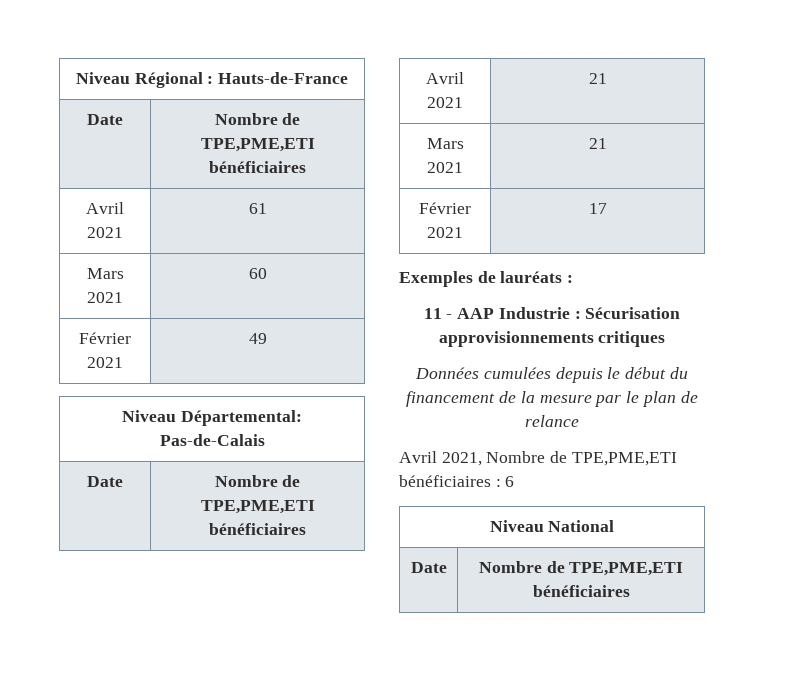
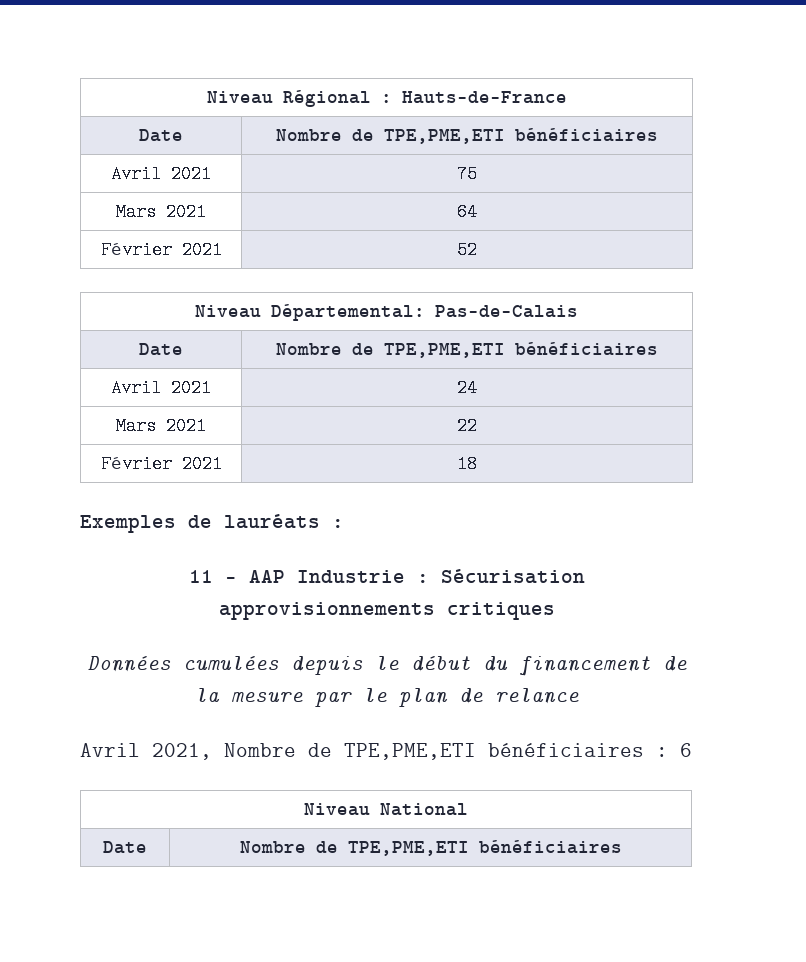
[248,203,267,214] [86,268,124,279] [87,292,123,303] [248,268,267,279] [79,332,131,344] [87,357,123,368] [248,333,267,344] 61 // Mars 2021 | 60 // Février 2021 | 49 -> [456,165,477,183] [116,203,206,221] [456,203,477,221] [100,241,222,259] [456,241,477,259] 75 // Mars 2021 | 64 // Février 2021 | 52
[588,73,607,84] [426,138,464,149] [427,162,463,173] [588,138,607,149] [419,202,471,214] [427,227,463,238] [588,203,607,214] 21 // Mars 2021 | 21 // Février 2021 | 17 -> [456,379,477,397] [116,417,206,435] [456,417,477,435] [100,455,222,473] [456,455,477,473] 24 // Mars 2021 | 22 // Février 2021 | 18

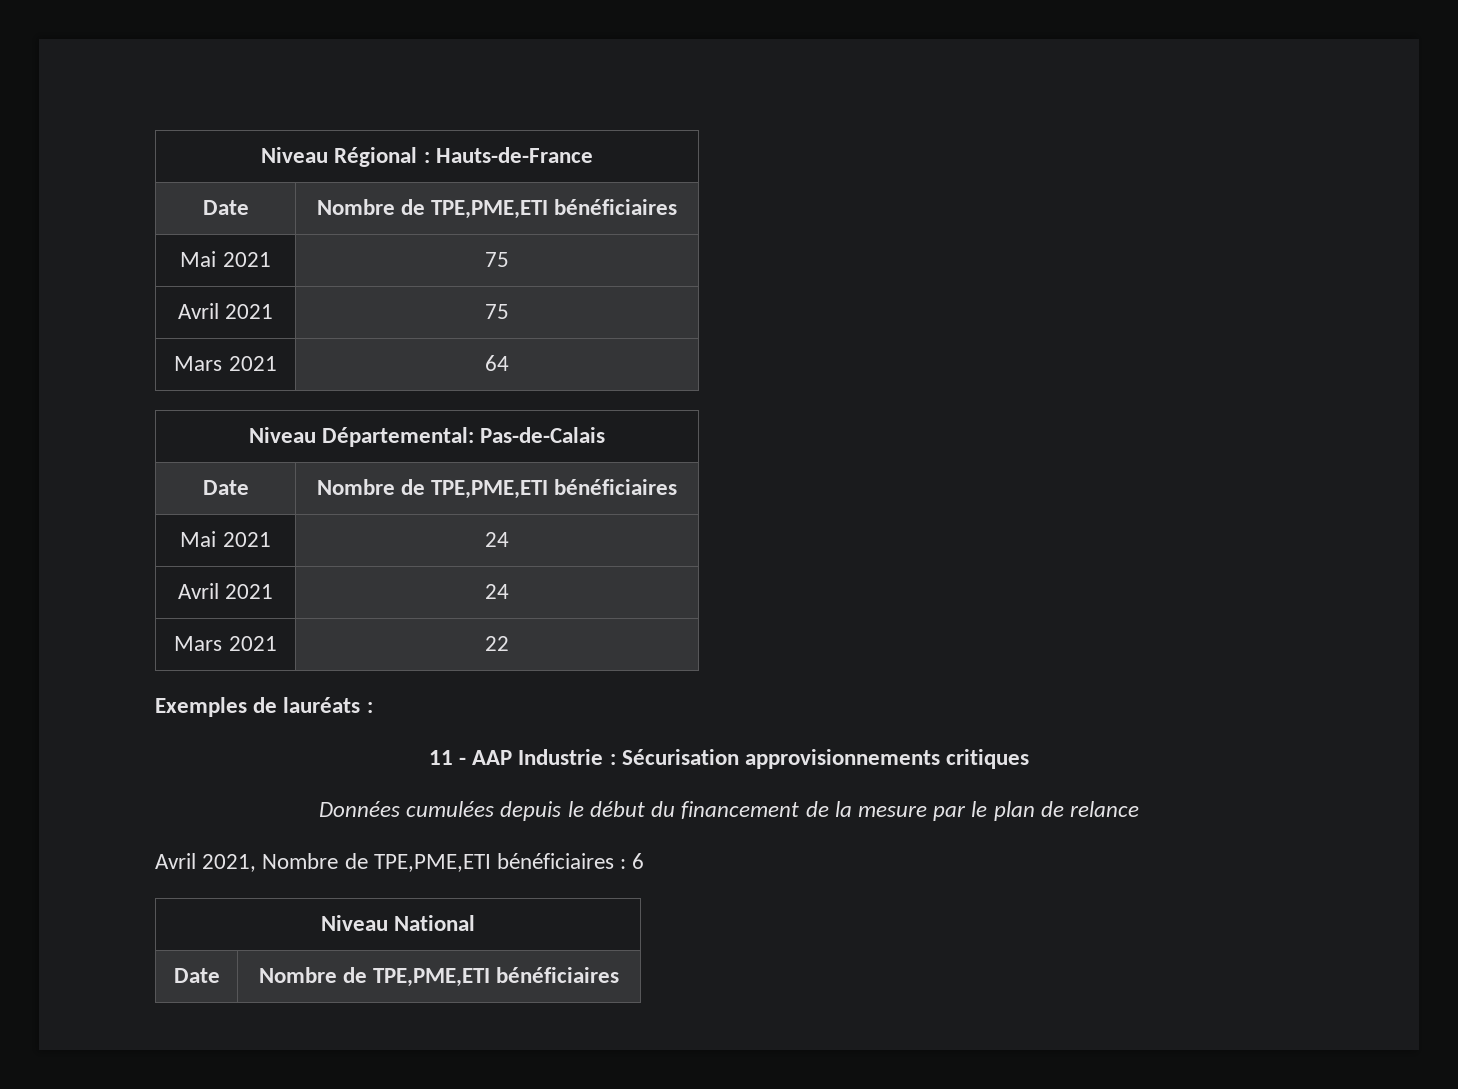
(658, 135) none -> [180,251,271,267] [485,252,509,267] // Mai 2021 | 75
[100,241,222,259] [456,241,477,259] // Février 2021 | 52 -> (509, 363) none
(658, 349) none -> [180,531,271,547] [485,532,509,547] // Mai 2021 | 24
[100,455,222,473] [456,455,477,473] // Février 2021 | 18 -> (509, 643) none

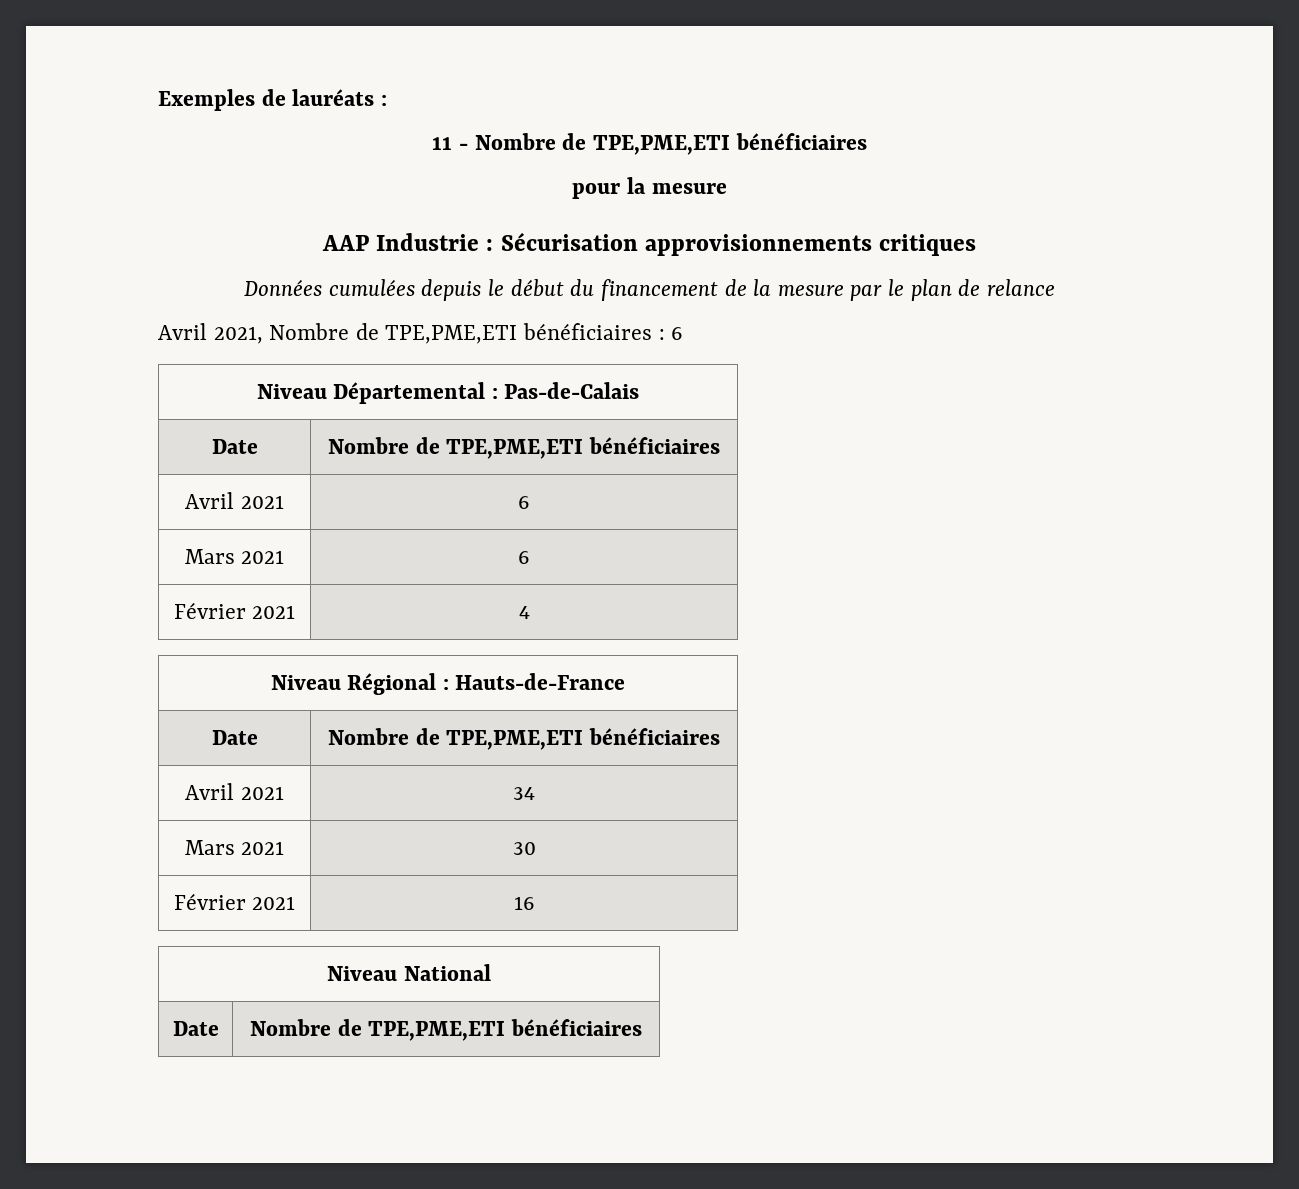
[261,147,593,167] [202,200,249,215] [316,199,678,219] [180,251,271,267] [485,252,509,267] [177,303,274,319] [485,304,509,319] [174,356,277,371] [485,355,509,371] [248,427,606,447] [202,480,249,495] [316,479,678,499] [180,531,271,547] [485,532,509,547] [177,583,274,599] [485,584,509,599] [174,636,277,651] [485,636,509,651] Niveau Régional : Hauts-de-France // Date | Nombre de TPE,PME,ETI bénéficiaires // Mai 2021 | 75 // Avril 2021 | 75 // Mars 2021 | 64 // Niveau Départemental: Pas-de-Calais // Date | Nombre de TPE,PME,ETI bénéficiaires // Mai 2021 | 24 // Avril 2021 | 24 // Mars 2021 | 22 // -> (158, 100) none
(466, 761) none -> [474,133,867,155] [572,177,727,199] Nombre de TPE,PME,ETI bénéficiaires // pour la mesure //
(645, 861) none -> [256,382,640,404] [211,439,258,454] [328,437,720,459] [185,492,284,509] [518,496,530,509] [184,549,285,564] [518,551,530,564] [173,602,296,619] [518,606,530,619] [270,673,626,695] [211,730,258,745] [328,728,720,750] [185,783,284,800] [513,787,535,800] [184,840,285,855] [512,842,536,855] [173,893,296,910] [513,896,535,910] // Niveau Départemental : Pas-de-Calais // Date | Nombre de TPE,PME,ETI bénéficiaires // Avril 2021 | 6 // Mars 2021 | 6 // Février 2021 | 4 // Niveau Régional : Hauts-de-France // Date | Nombre de TPE,PME,ETI bénéficiaires // Avril 2021 | 34 // Mars 2021 | 30 // Février 2021 | 16

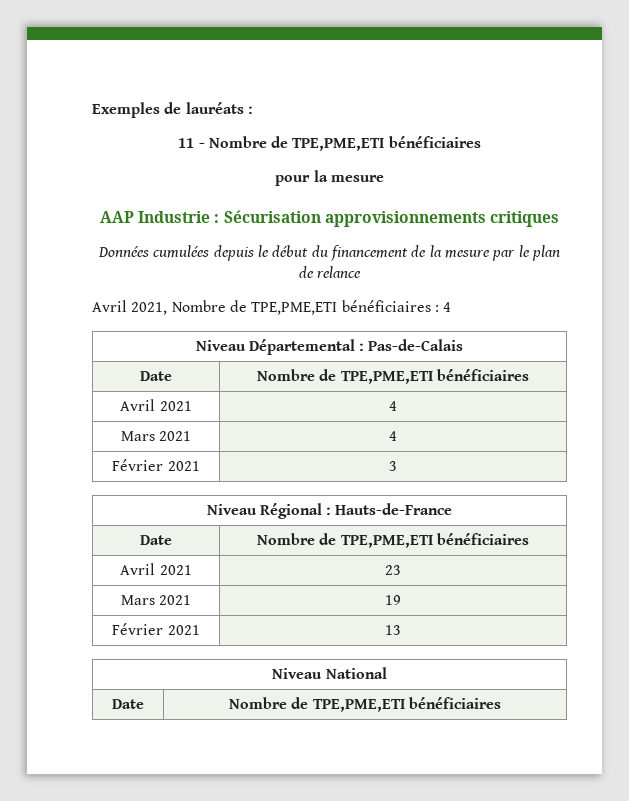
[671,327,684,340] 6 -> [443,302,452,312] 4
[518,496,530,509] [184,549,285,564] [518,551,530,564] [173,602,296,619] [518,606,530,619] 6 // Mars 2021 | 6 // Février 2021 | 4 -> [388,401,397,411] [120,431,192,441] [388,431,397,441] [112,459,200,471] [388,461,397,471] 4 // Mars 2021 | 4 // Février 2021 | 3
[513,787,535,800] [184,840,285,855] [512,842,536,855] [173,893,296,910] [513,896,535,910] 34 // Mars 2021 | 30 // Février 2021 | 16 -> [384,565,401,575] [120,595,192,605] [384,595,401,605] [112,623,200,635] [384,625,401,635] 23 // Mars 2021 | 19 // Février 2021 | 13

